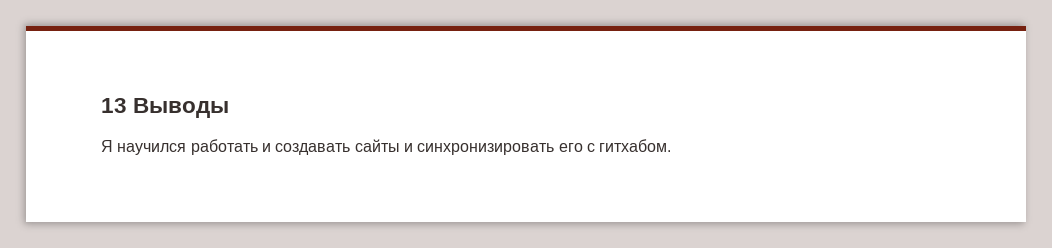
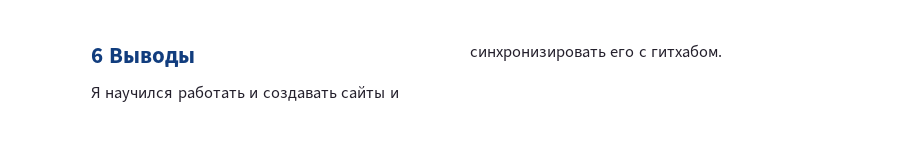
[101,98,127,113] 13 -> [91,48,103,63] 6

